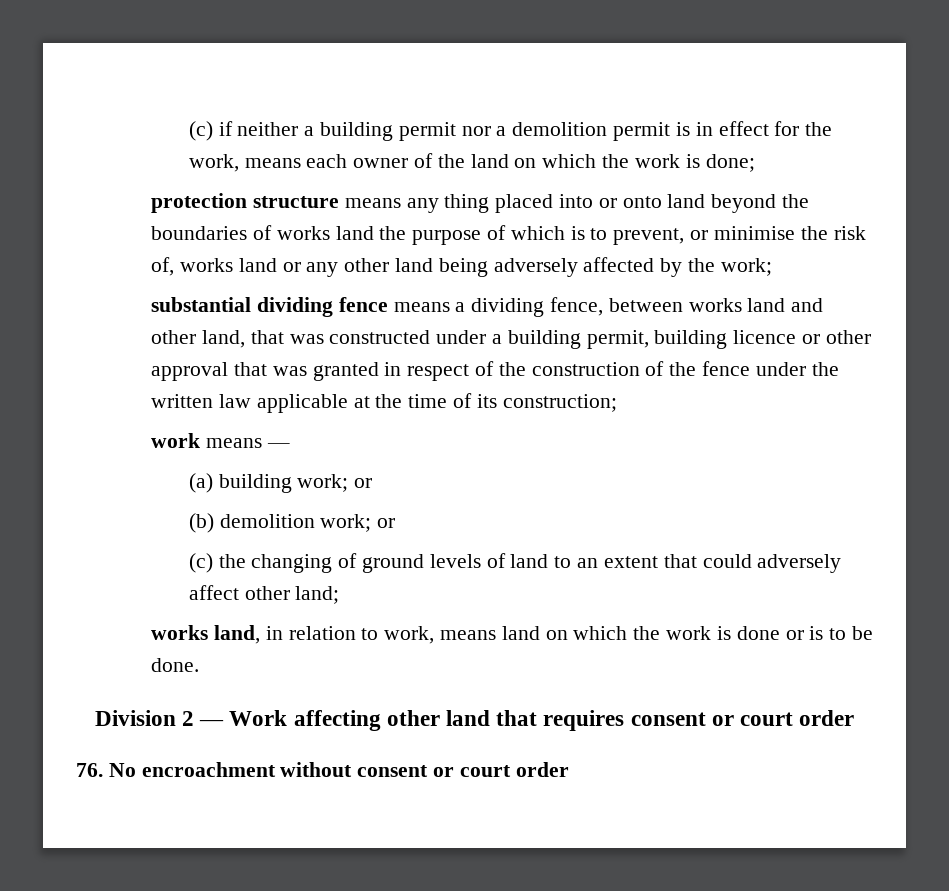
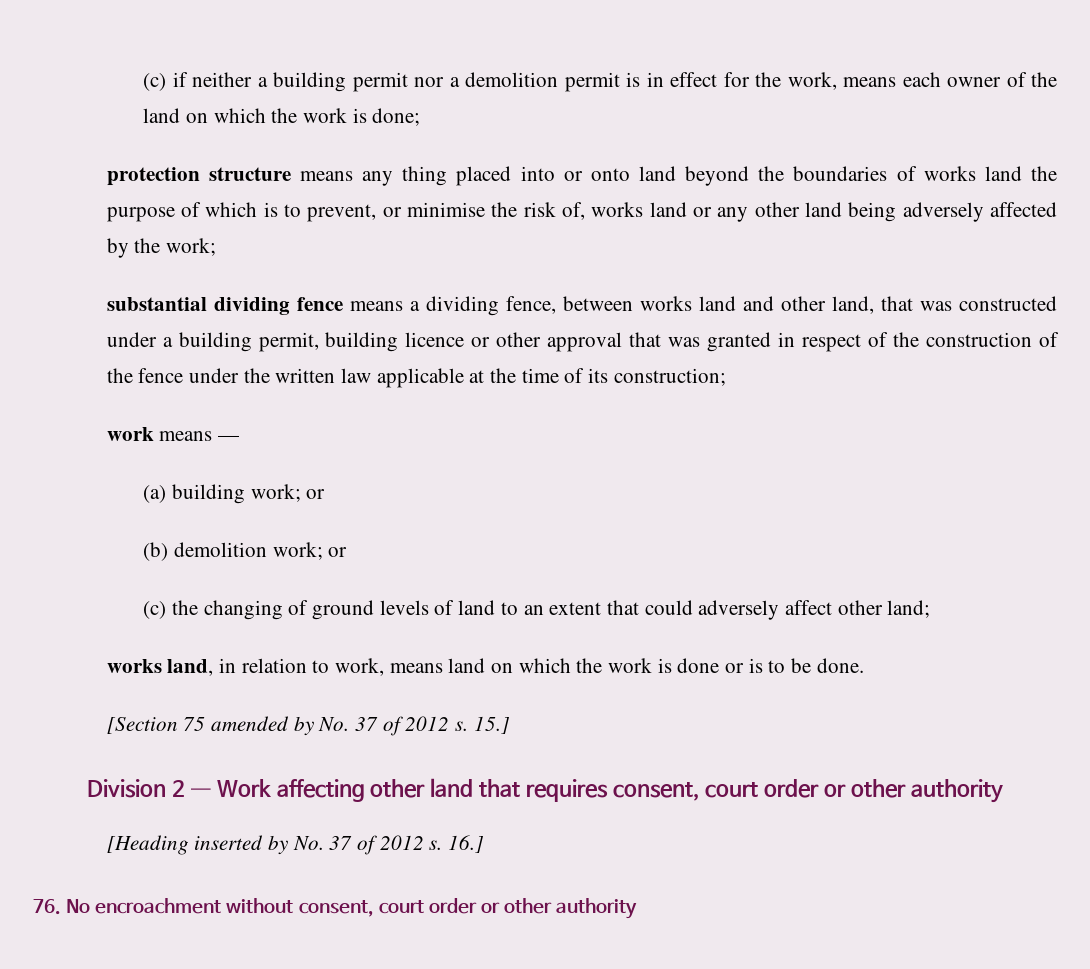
(200, 665) none -> [106,716,510,736] // [Section 75 amended by No. 37 of 2012 s. 15.]
[630,710,855,726] [76,762,569,777] consent or court order // 76. No encroachment without consent or court order -> [612,779,1003,803] [106,835,485,855] [33,898,638,919] consent, court order or other authority // [Heading inserted by No. 37 of 2012 s. 16.] // 76. No encroachment without consent, court order or other authority

